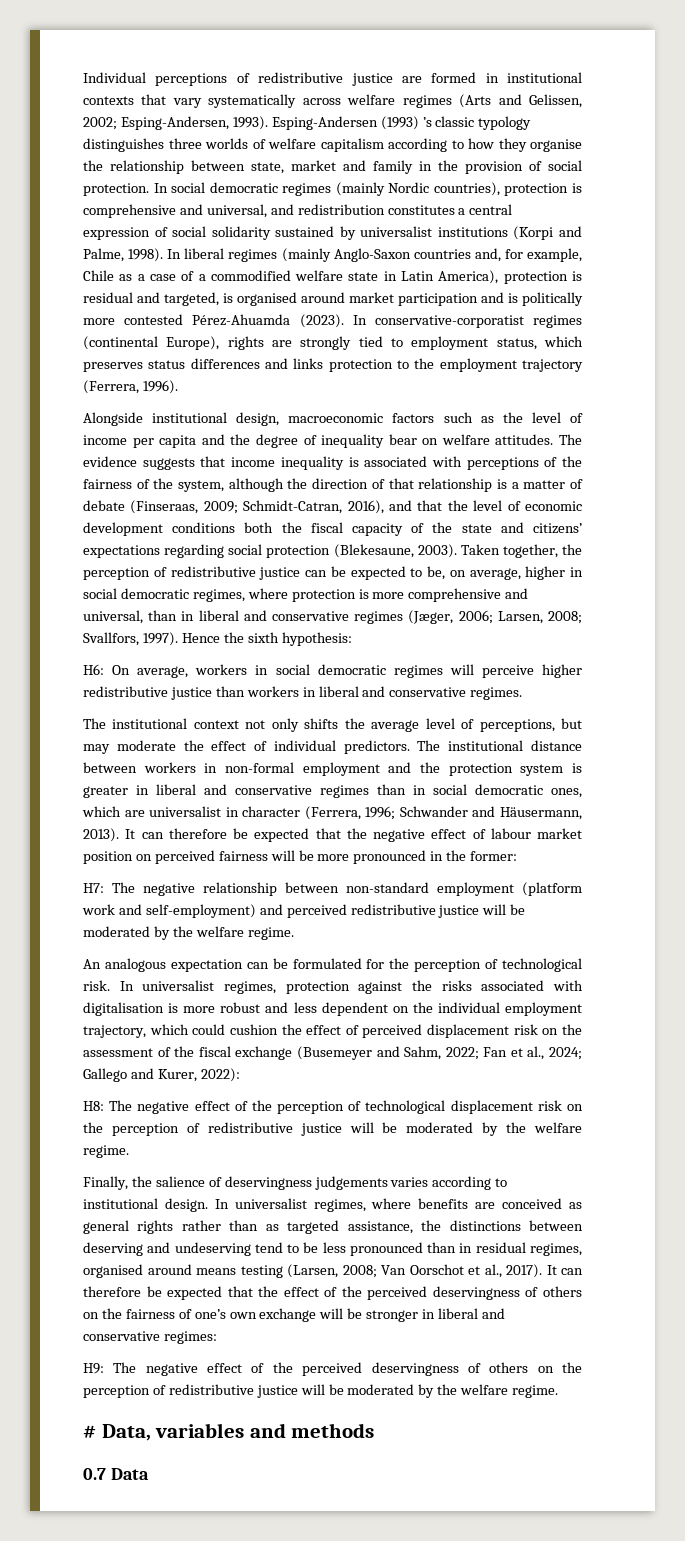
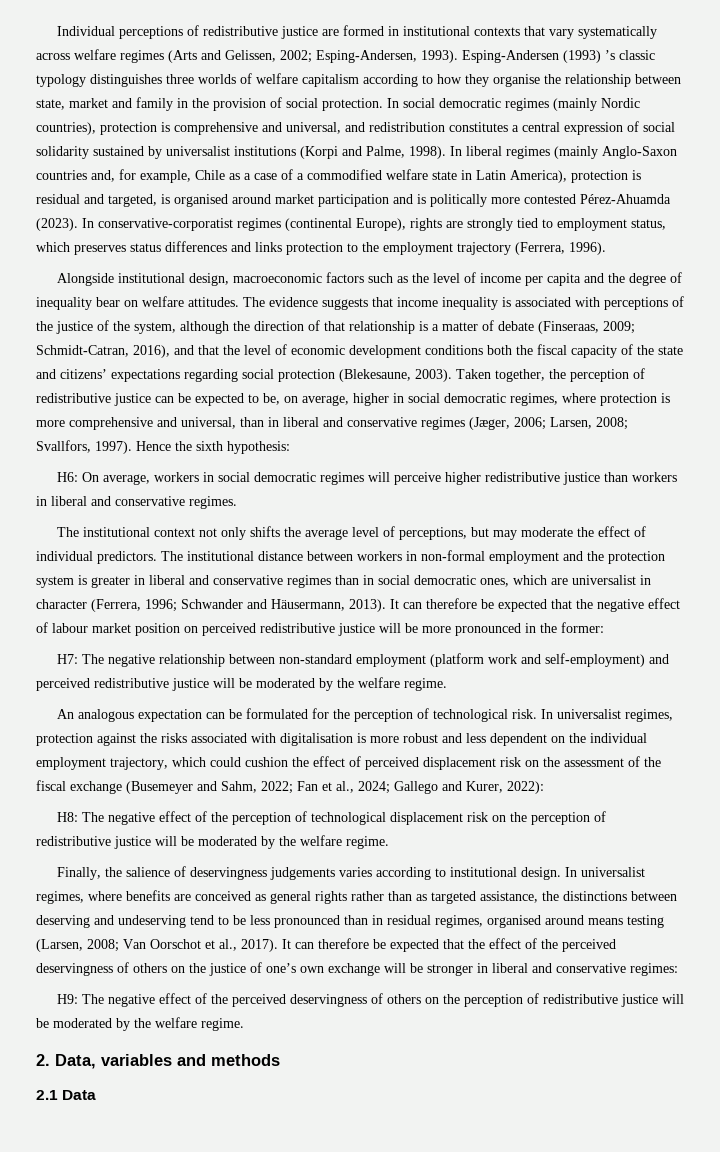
[83,479,132,489] fairness -> [56,321,93,334] justice
[218,851,268,861] fairness -> [260,623,375,636] redistributive justice
[125,1309,175,1319] fairness -> [209,963,246,976] justice
[83,1425,96,1438] # -> [36,1054,50,1066] 2.
[83,1468,106,1480] 0.7 -> [36,1090,58,1100] 2.1

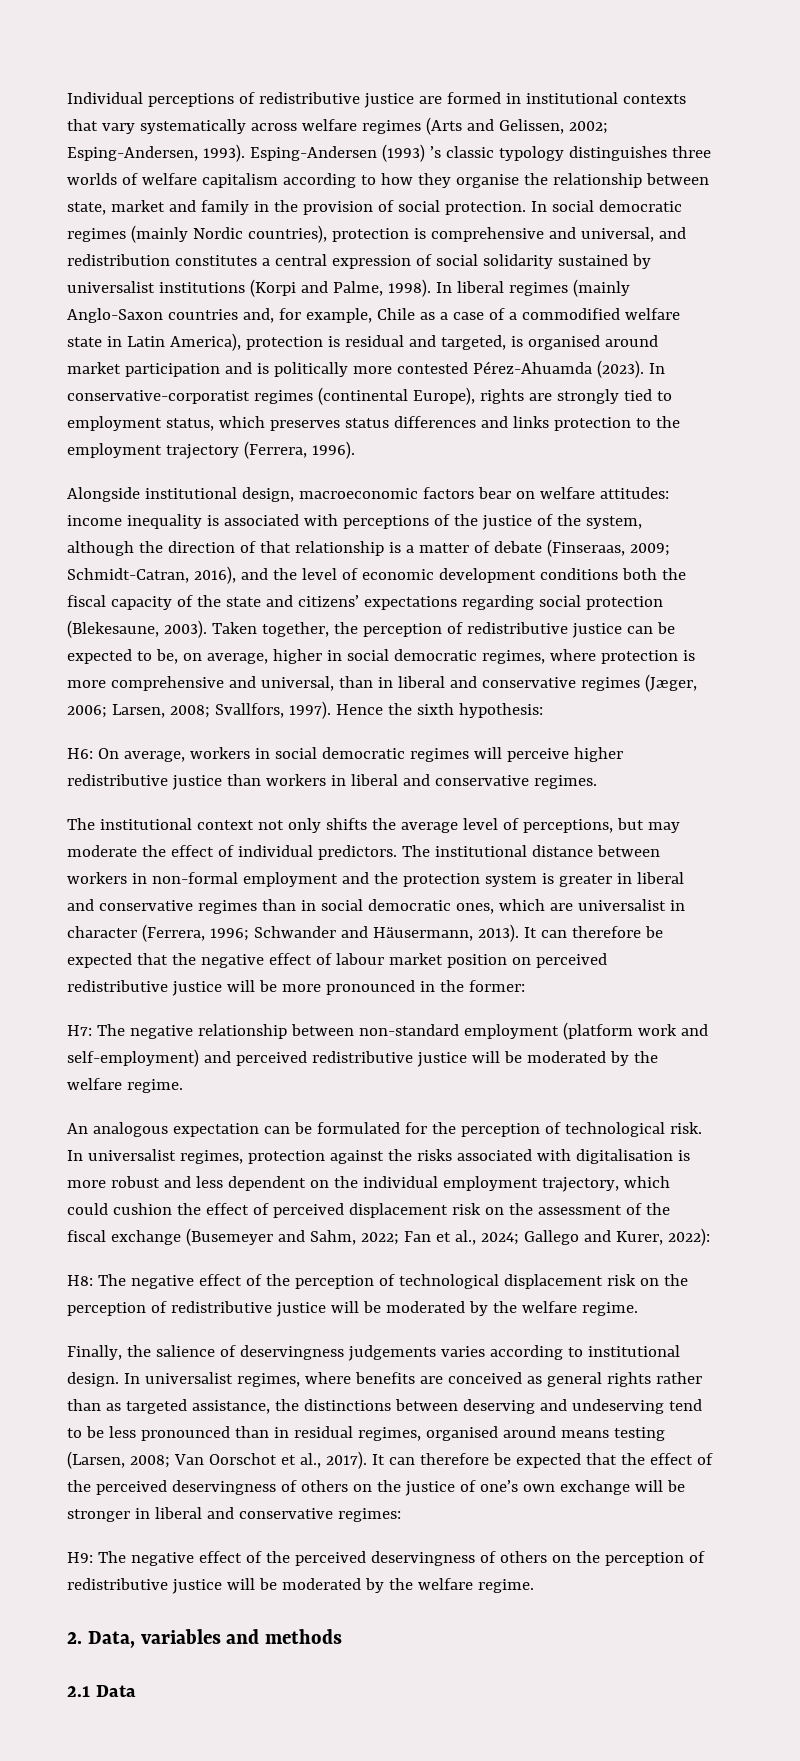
[367,272,682,286] [36,296,393,310] such as the level of income per capita and the degree of inequality bear on welfare attitudes. The evidence suggests that -> [477,487,669,499] bear on welfare attitudes:
[198,345,219,355] that -> (268, 574) none

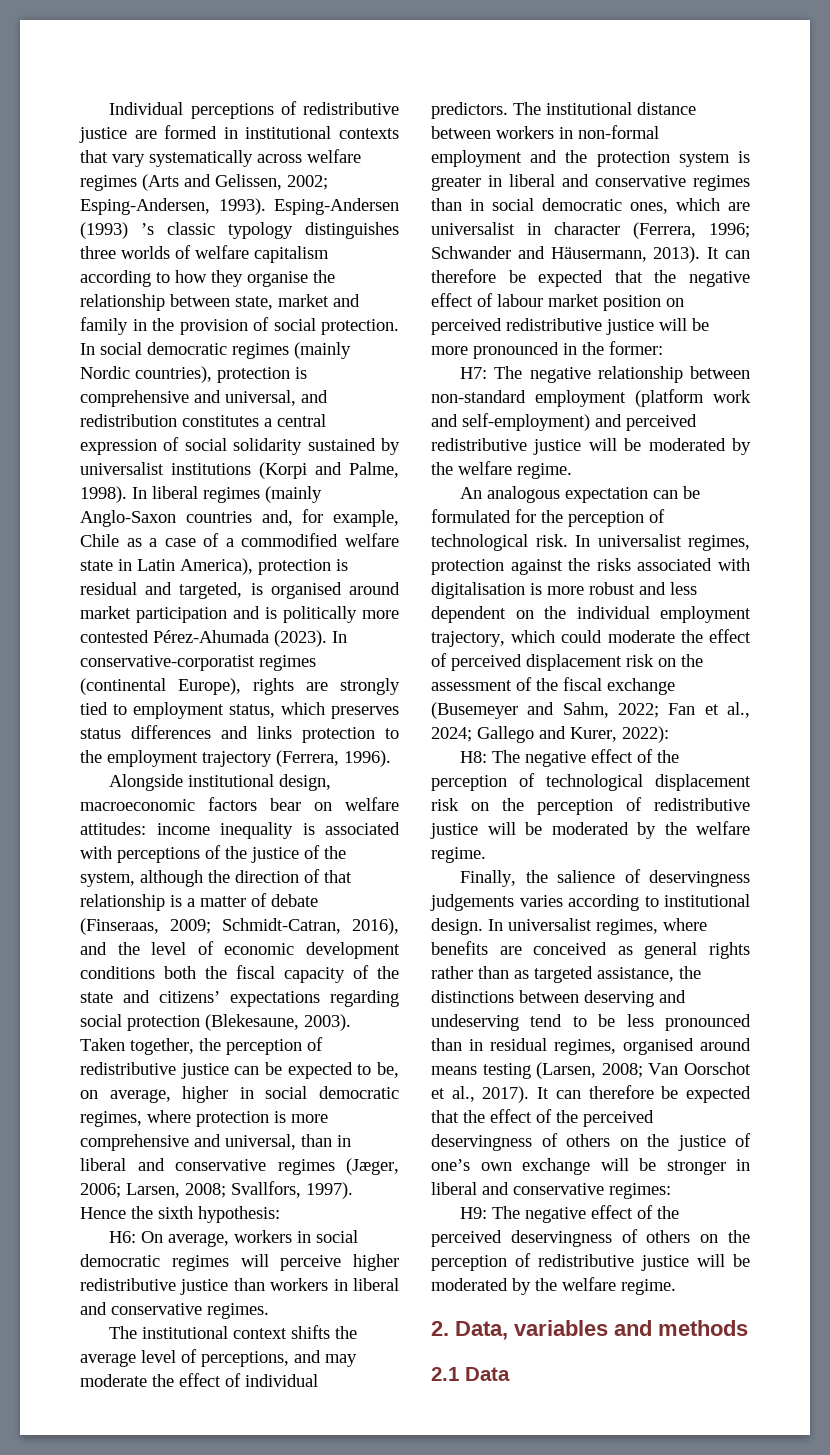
[472,361,592,374] Pérez-Ahuamda -> [153,630,269,643] Pérez-Ahumada
[257,818,321,833] not only -> (288, 1333) none
[616,818,644,830] but -> [294,1350,321,1363] and
[112,1203,172,1215] cushion -> [607,630,675,643] moderate

